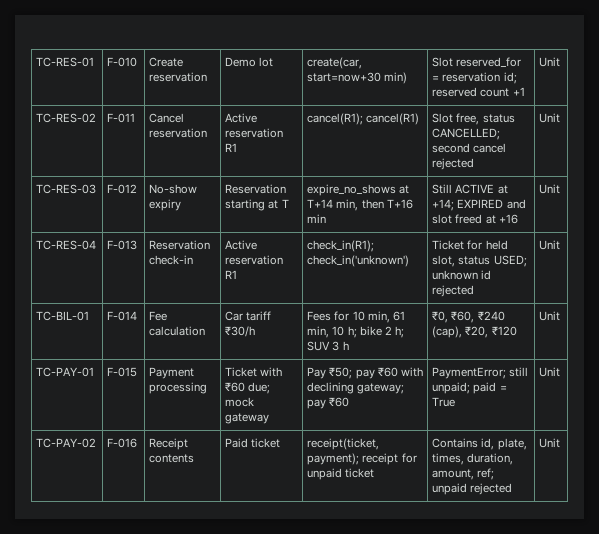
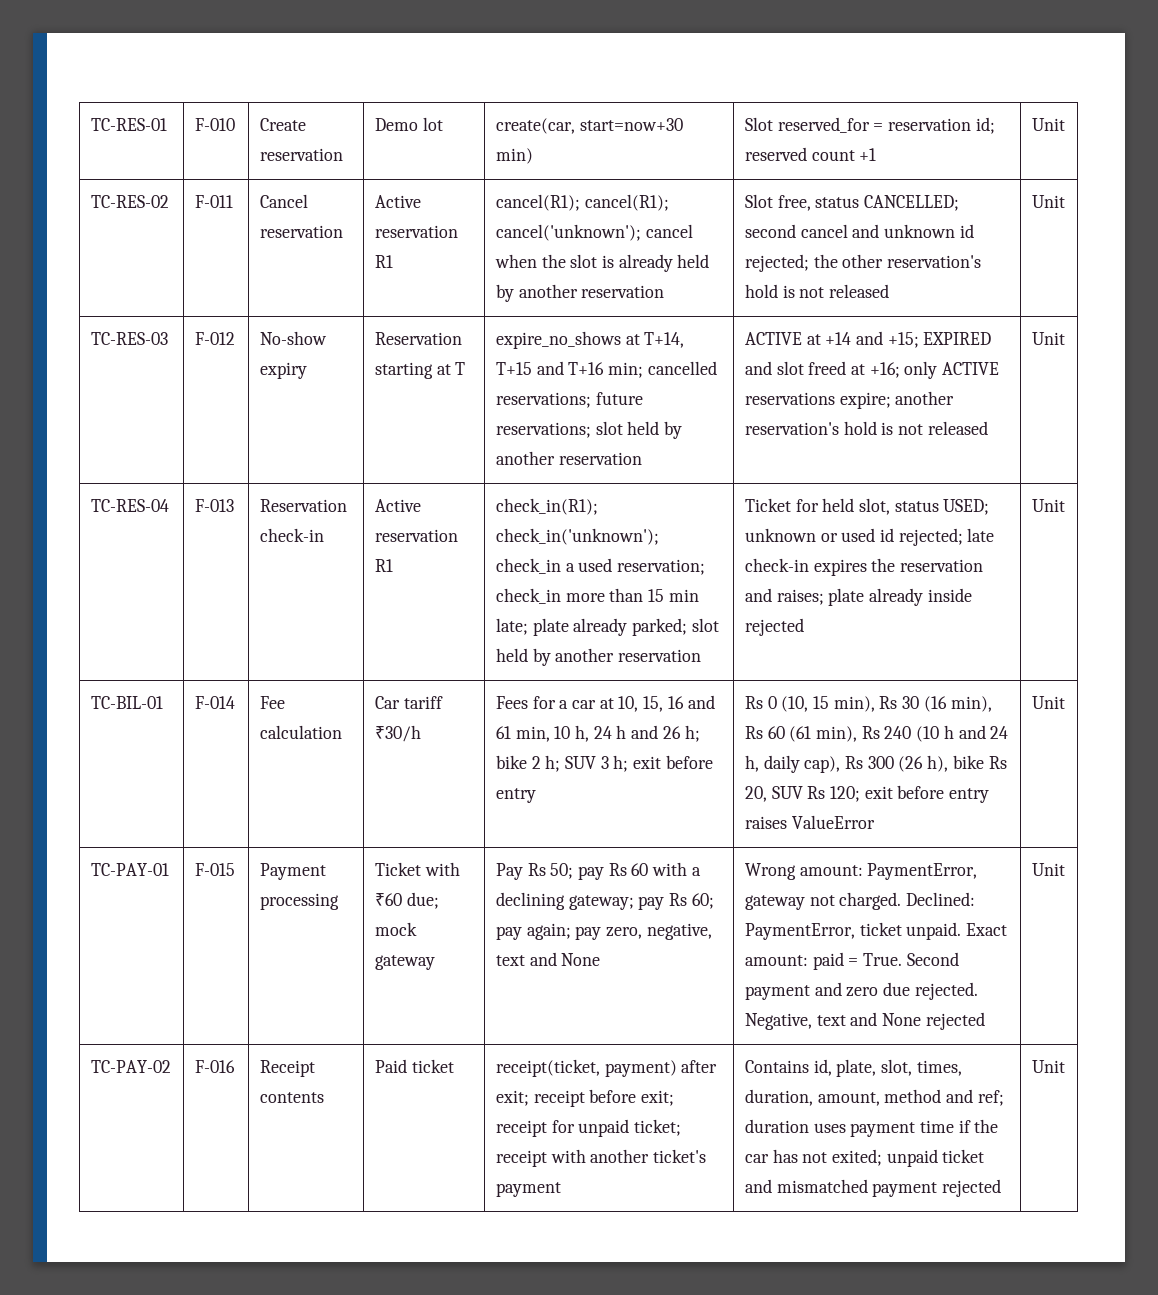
[366,113,420,125] cancel(R1) -> [584,194,669,211] [495,224,693,241] [494,254,710,272] [495,284,665,302] cancel(R1); cancel('unknown'); cancel when the slot is already held by another reservation
[432,158,475,170] rejected -> [852,224,974,238] [744,254,982,272] [744,284,890,298] and unknown id rejected; the other reservation's hold is not released
[307,199,413,211] [307,214,327,223] [432,184,508,194] [432,199,455,211] T+14 min, then T+16 min | Still ACTIVE at +14; -> [644,332,685,348] [495,361,717,378] [495,392,643,408] [495,421,683,439] [495,451,642,465] [744,331,919,348] T+14, T+15 and T+16 min; cancelled reservations; future reservations; slot held by another reservation | ACTIVE at +14 and +15;
[498,214,518,224] +16 -> [869,361,1000,379] [744,391,955,409] [744,421,988,435] +16; only ACTIVE reservations expire; another reservation's hold is not released
[307,255,410,267] check_in('unknown') -> [495,528,659,545] [495,558,706,575] [495,588,699,604] [495,618,719,636] [495,648,702,666] check_in('unknown'); check_in a used reservation; check_in more than 15 min late; plate already parked; slot held by another reservation
[481,270,492,280] id -> [820,528,995,546] [744,558,984,576] [744,588,972,606] or used id rejected; late check-in expires the reservation and raises; plate already inside
[352,311,405,323] [307,326,345,338] 10 min, 61 min, 10 -> [559,695,715,712] [495,725,681,742] a car at 10, 15, 16 and 61 min, 10 h, 24 h and 26
[342,341,349,350] [432,311,505,323] [432,326,517,338] h | ₹0, ₹60, ₹240 (cap), ₹20, ₹120 -> [613,755,713,772] [495,788,536,803] [744,696,992,712] [744,725,1009,742] [744,755,1007,773] [744,785,990,803] [744,815,875,829] h; exit before entry | Rs 0 (10, 15 min), Rs 30 (16 min), Rs 60 (61 min), Rs 240 (10 h and 24 h, daily cap), Rs 300 (26 h), bike Rs 20, SUV Rs 120; exit before entry raises ValueError
[329,367,423,379] [307,382,405,394] [307,397,350,409] [432,367,529,379] [432,382,507,394] [432,397,456,407] ₹50; pay ₹60 with declining gateway; pay ₹60 | PaymentError; still unpaid; paid = True -> [527,862,701,880] [495,892,714,910] [495,923,712,940] [495,952,601,966] [744,863,978,880] [744,892,976,910] [744,922,1008,940] [744,952,959,970] [744,982,978,1000] [744,1012,985,1030] Rs 50; pay Rs 60 with a declining gateway; pay Rs 60; pay again; pay zero, negative, text and None | Wrong amount: PaymentError, gateway not charged. Declined: PaymentError, ticket unpaid. Exact amount: paid = True. Second payment and zero due rejected. Negative, text and None rejected
[307,453,417,465] [307,468,375,480] payment); receipt for unpaid ticket -> [604,1060,718,1077] [495,1089,675,1107] [495,1119,682,1137] [495,1149,707,1167] [495,1182,561,1197] payment) after exit; receipt before exit; receipt for unpaid ticket; receipt with another ticket's payment
(527, 444) none -> [881,1059,913,1076] slot,
[477,468,495,480] [432,483,468,495] ref; unpaid -> [884,1089,1004,1106] [744,1119,999,1137] [744,1149,985,1167] [744,1179,938,1197] method and ref; duration uses payment time if the car has not exited; unpaid ticket and mismatched payment

